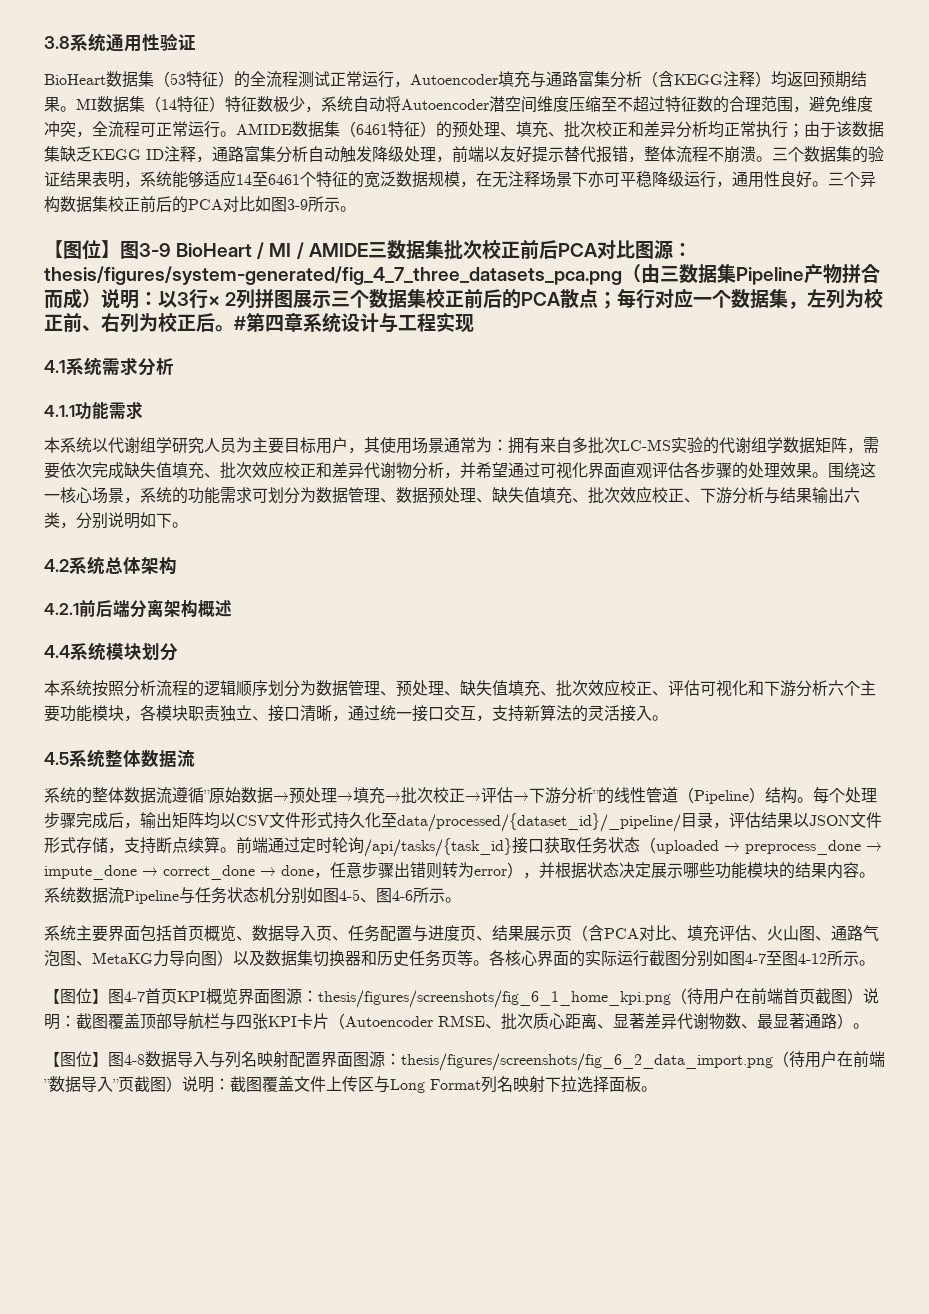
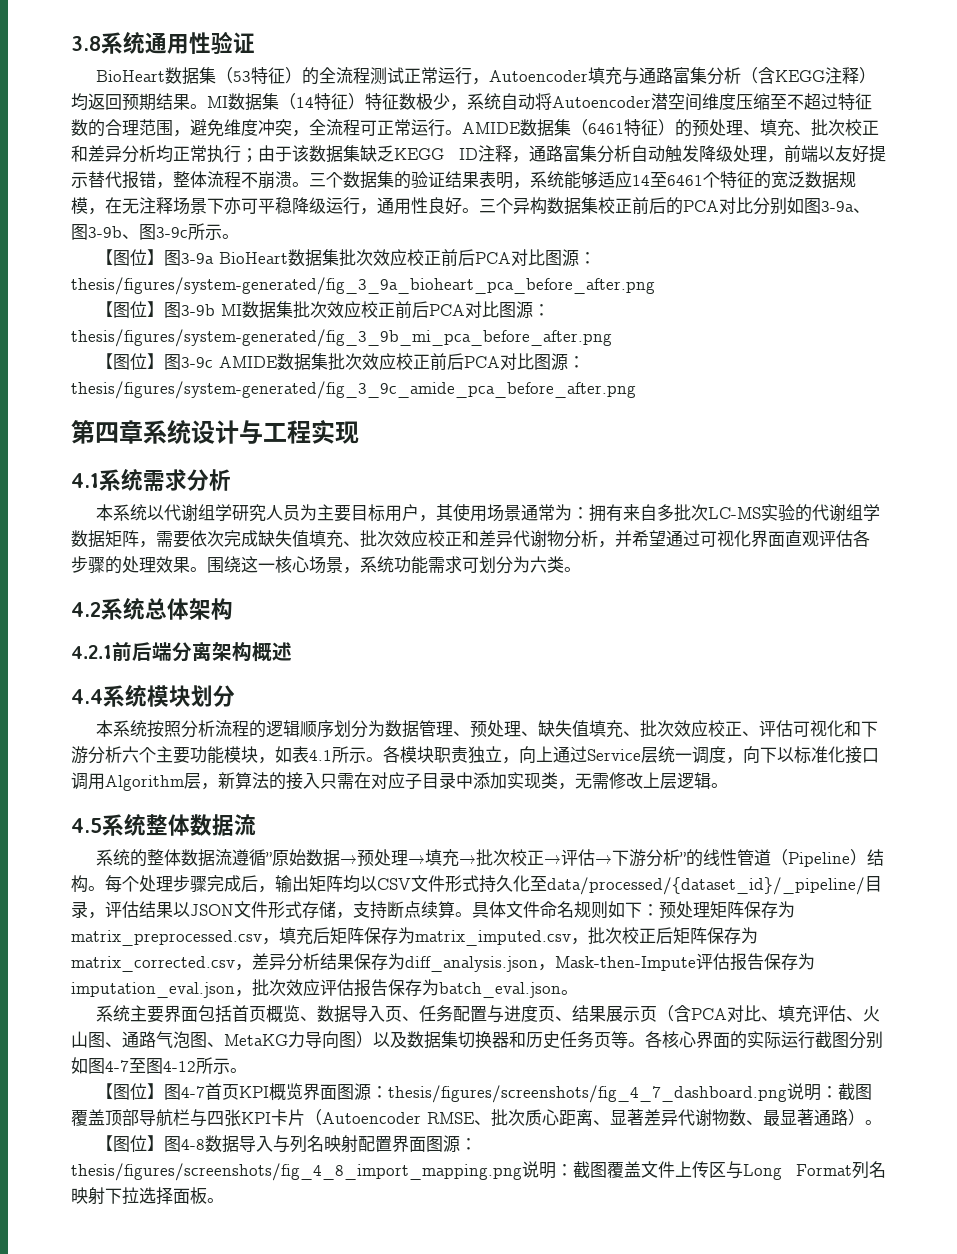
[255,196,356,212] [44,240,692,260] [44,264,880,285] [44,288,884,309] [44,313,246,333] 如图3-9所示。 // 【图位】图3-9 BioHeart / MI / AMIDE三数据集批次校正前后PCA对比图源：thesis/figures/system-generated/fig_4_7_three_datasets_pca.png（由三数据集Pipeline产物拼合而成）说明：以3行× 2列拼图展示三个数据集校正前后的PCA散点；每行对应一个数据集，左列为校正前、右列为校正后。# -> [753,197,870,215] [71,223,239,240] [95,249,596,267] [71,277,655,295] [95,301,550,319] [71,329,612,347] [95,353,585,371] [71,381,636,399] 分别如图3-9a、图3-9b、图3-9c所示。 // 【图位】图3-9a BioHeart数据集批次效应校正前后PCA对比图源：thesis/figures/system-generated/fig_3_9a_bioheart_pca_before_after.png // 【图位】图3-9b MI数据集批次效应校正前后PCA对比图源：thesis/figures/system-generated/fig_3_9b_mi_pca_before_after.png // 【图位】图3-9c AMIDE数据集批次效应校正前后PCA对比图源：thesis/figures/system-generated/fig_3_9c_amide_pca_before_after.png //
[44,401,143,420] // 4.1.1功能需求 -> (231, 480) none
[172,487,188,504] 的 -> (394, 564) none
[316,486,860,504] [44,512,172,529] 数据管理、数据预处理、缺失值填充、批次效应校正、下游分析与结果输出六类，分别说明如下 -> [530,556,564,573] 六类
[140,704,652,722] 各模块职责独立、接口清晰，通过统一接口交互，支持新算法的灵活接入 -> [275,746,879,764] [71,772,711,791] 如表4.1所示。各模块职责独立，向上通过Service层统一调度，向下以标准化接口调用Algorithm层，新算法的接入只需在对应子目录中添加实现类，无需修改上层逻辑
[236,837,882,857] [44,862,875,880] [44,887,445,904] 前端通过定时轮询/api/tasks/{task_id}接口获取任务状态（uploaded → preprocess_done → impute_done → correct_done → done，任意步骤出错则转为error），并根据状态决定展示哪些功能模块的结果内容。系统数据流Pipeline与任务状态机分别如图4-5、图4-6所示 -> [472,901,795,919] [71,927,758,946] [71,953,815,972] [71,979,561,998] 具体文件命名规则如下：预处理矩阵保存为matrix_preprocessed.csv，填充后矩阵保存为matrix_imputed.csv，批次校正后矩阵保存为matrix_corrected.csv，差异分析结果保存为diff_analysis.json，Mask-then-Impute评估报告保存为imputation_eval.json，批次效应评估报告保存为batch_eval.json
[318,988,863,1008] thesis/figures/screenshots/fig_6_1_home_kpi.png（待用户在前端首页截图） -> [387,1085,787,1103] thesis/figures/screenshots/fig_4_7_dashboard.png
[401,1051,885,1071] [44,1076,182,1093] thesis/figures/screenshots/fig_6_2_data_import.png（待用户在前端”数据导入”页截图） -> [71,1163,522,1181] thesis/figures/screenshots/fig_4_8_import_mapping.png

